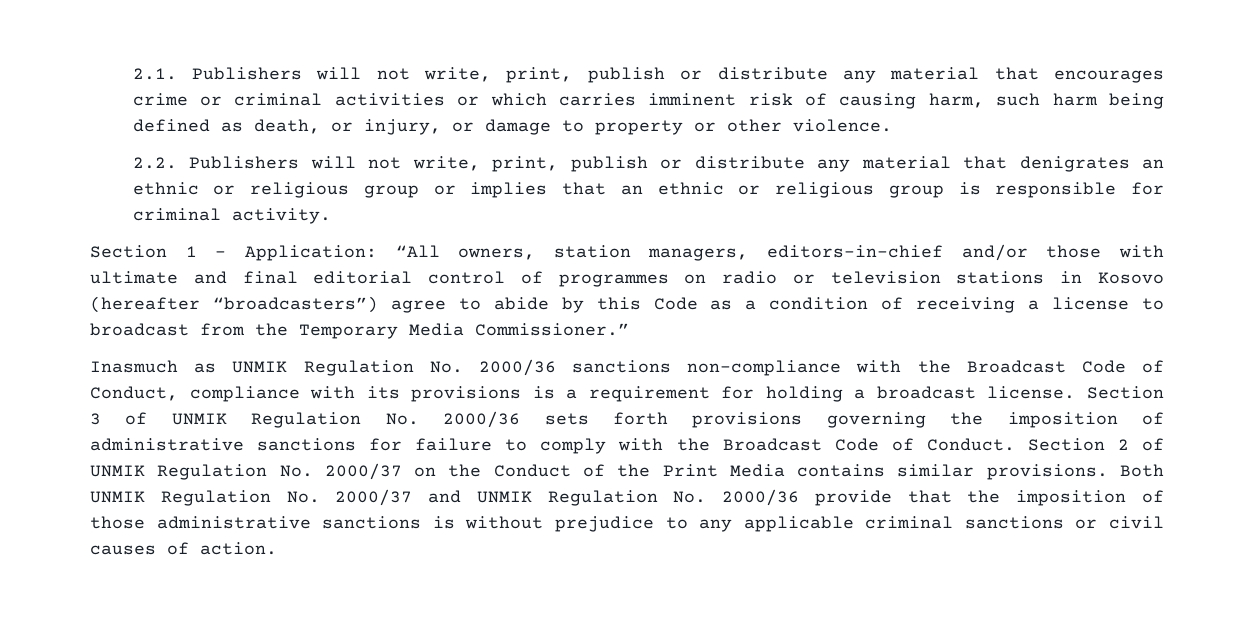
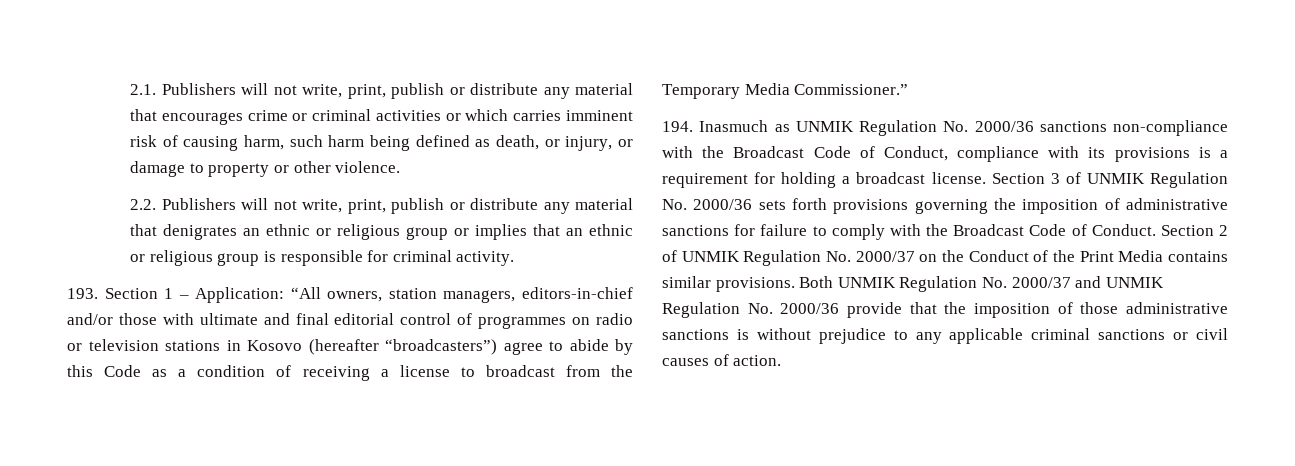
(331, 216) none -> [67,288,98,299] 193.
(629, 329) none -> [662,121,693,132] 194.

